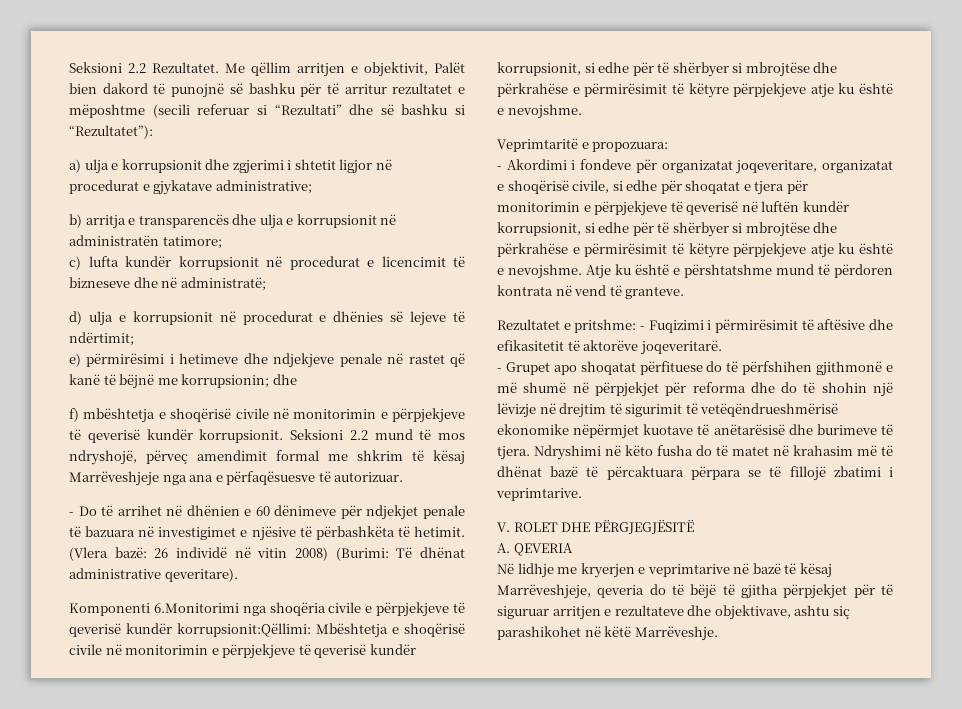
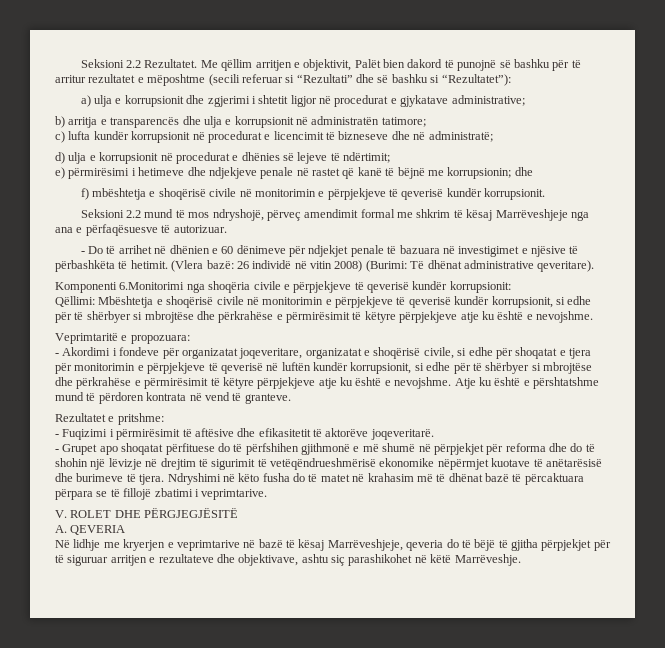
(284, 436) none -> (546, 194) //
[177,623,311,637] korrupsionit:Qëllimi: -> [449,281,511,293] [55,296,95,307] korrupsionit: // Qëllimi:
(637, 326) none -> (164, 419) //

